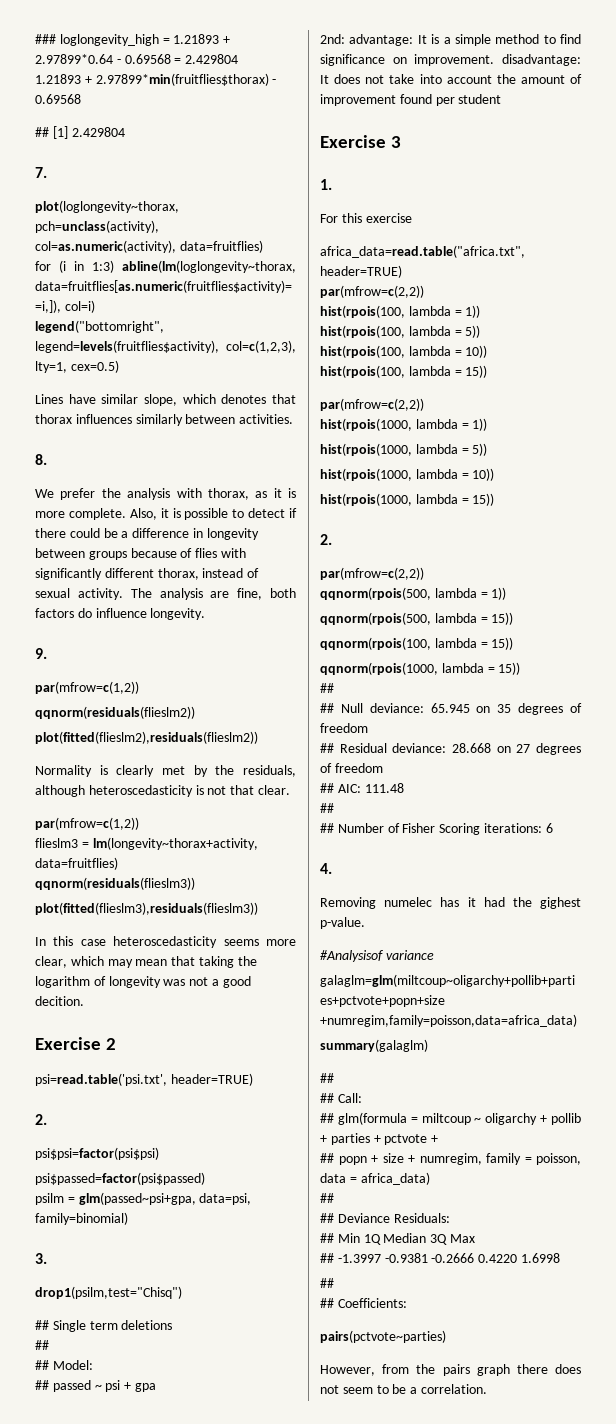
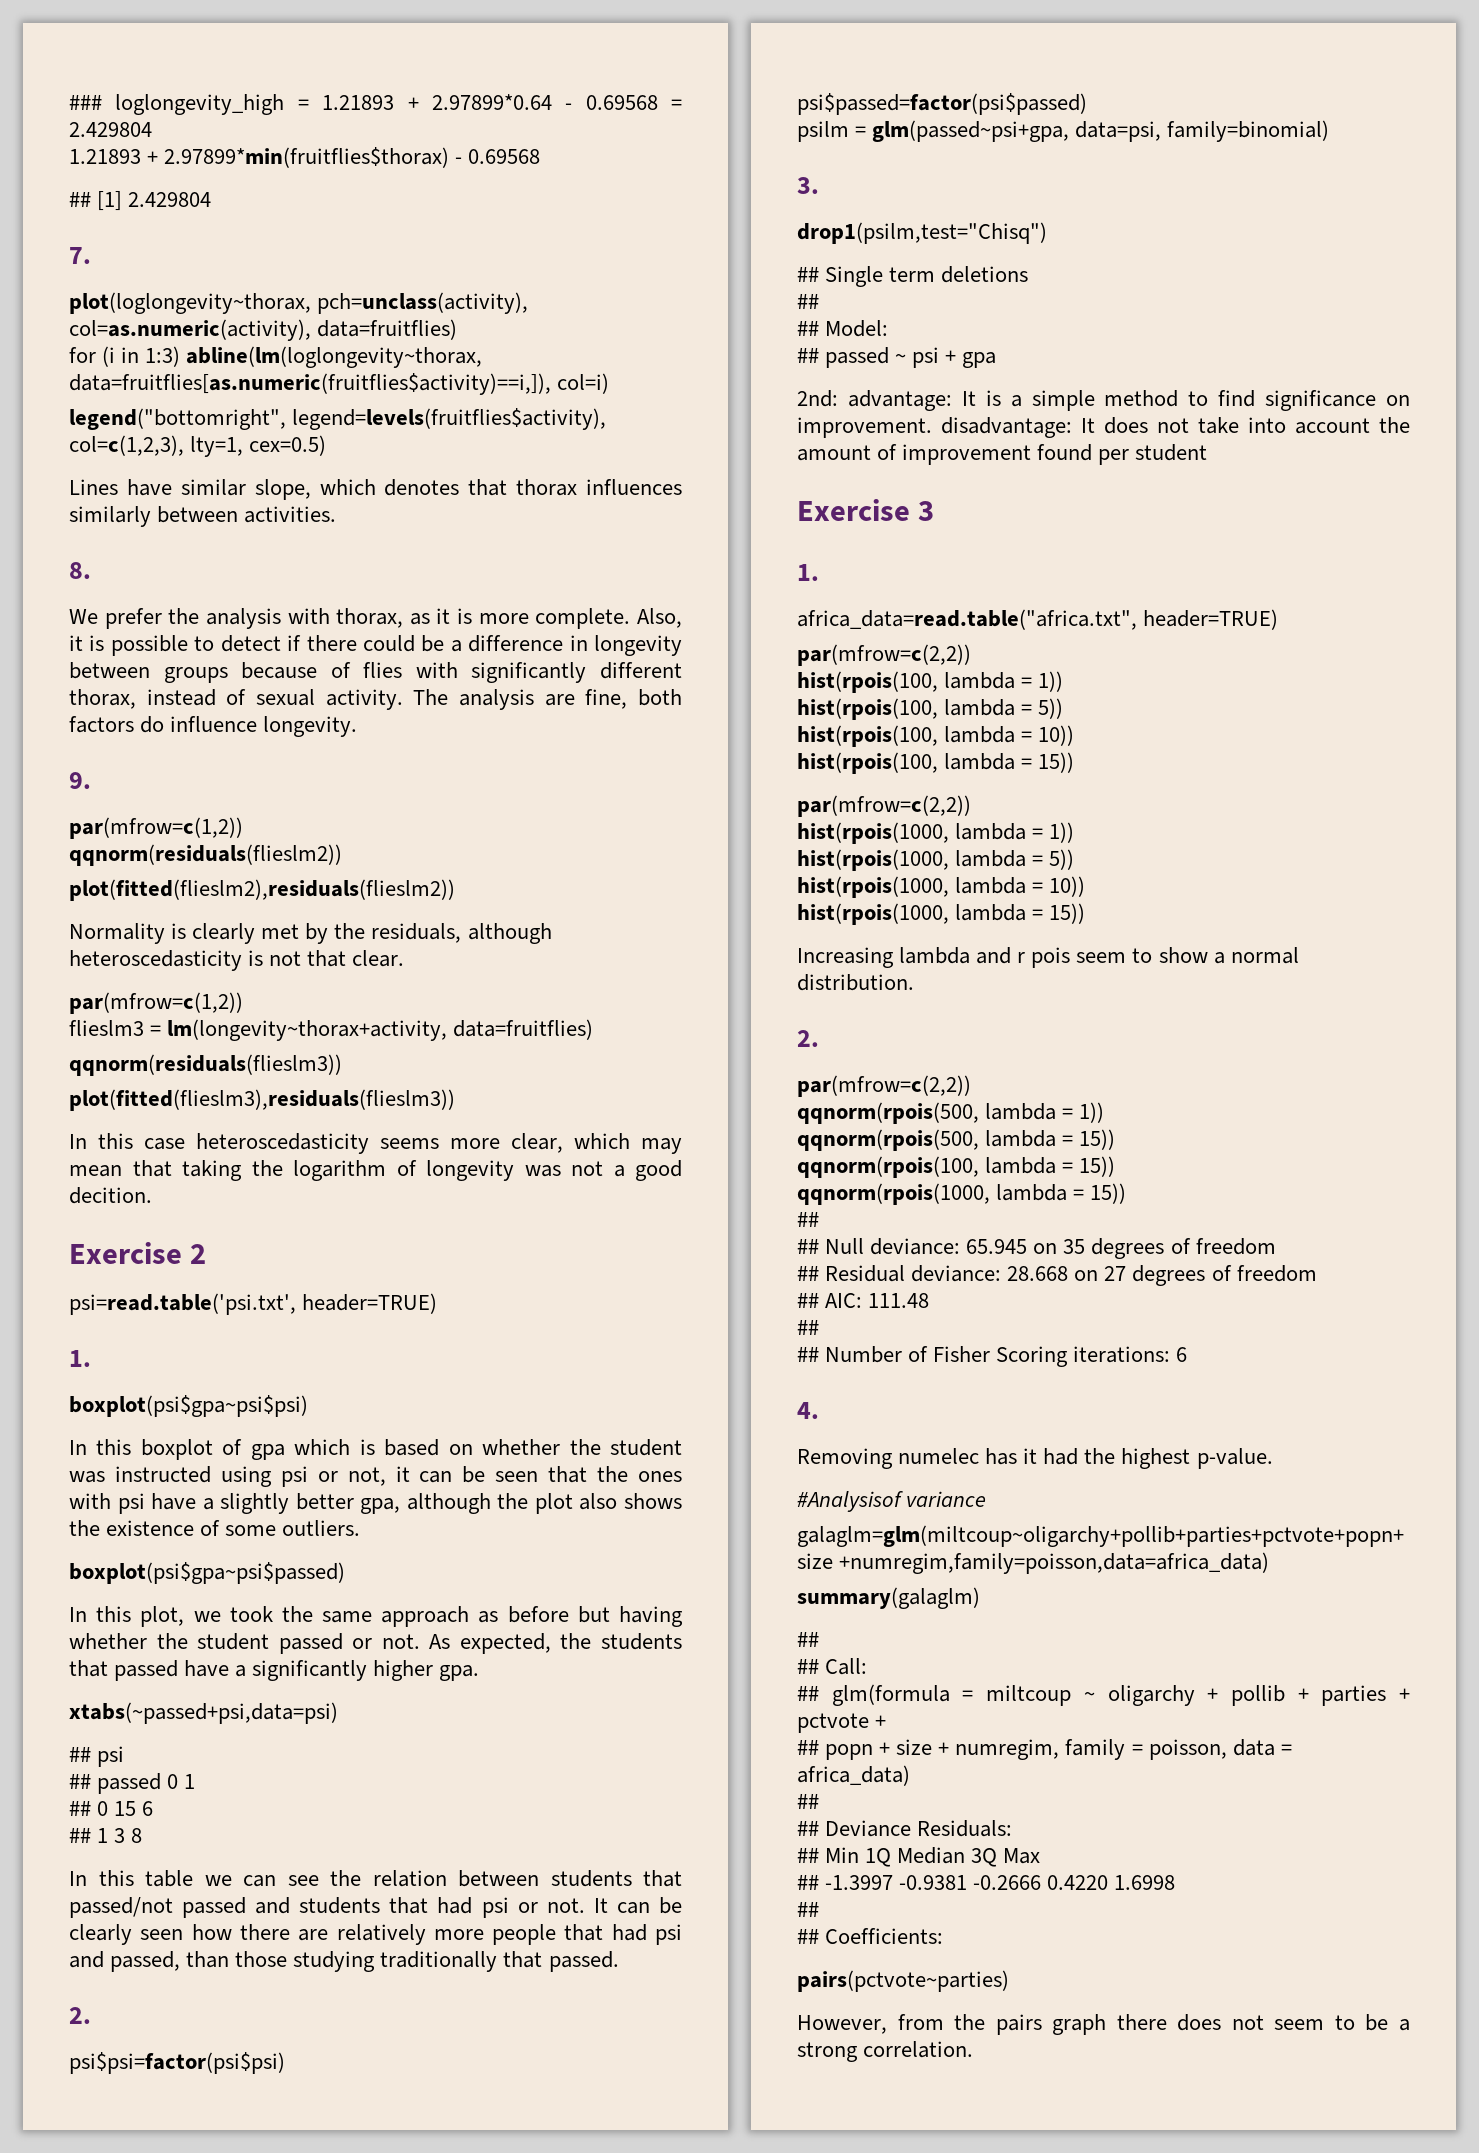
(253, 1079) none -> [69,1350,91,1367] [69,1395,308,1417] [69,1439,682,1460] [69,1466,682,1487] [69,1493,682,1514] [69,1520,361,1536] [69,1562,345,1584] [69,1606,683,1627] [69,1633,682,1654] [69,1660,480,1681] [69,1702,338,1724] [69,1746,125,1767] [69,1773,196,1794] [69,1801,154,1816] [69,1828,143,1843] [69,1870,682,1887] [69,1897,682,1918] [69,1924,682,1945] [69,1951,619,1972] // 1. // boxplot(psi$gpa~psi$psi) // In this boxplot of gpa which is based on whether the student was instructed using psi or not, it can be seen that the ones with psi have a slightly better gpa, although the plot also shows the existence of some outliers. // boxplot(psi$gpa~psi$passed) // In this plot, we took the same approach as before but having whether the student passed or not. As expected, the students that passed have a significantly higher gpa. // xtabs(~passed+psi,data=psi) // ## psi // ## passed 0 1 // ## 0 15 6 // ## 1 3 8 // In this table we can see the relation between students that passed/not passed and students that had psi or not. It can be clearly seen how there are relatively more people that had psi and passed, than those studying traditionally that passed.
[320,213,412,223] // For this exercise -> (819, 572) none
(495, 499) none -> [797,947,1299,968] [797,974,914,991] // Increasing lambda and r pois seem to show a normal distribution.
[540,897,581,909] gighest -> [1121,1448,1191,1469] highest
(418, 1390) none -> [797,2042,858,2062] strong

